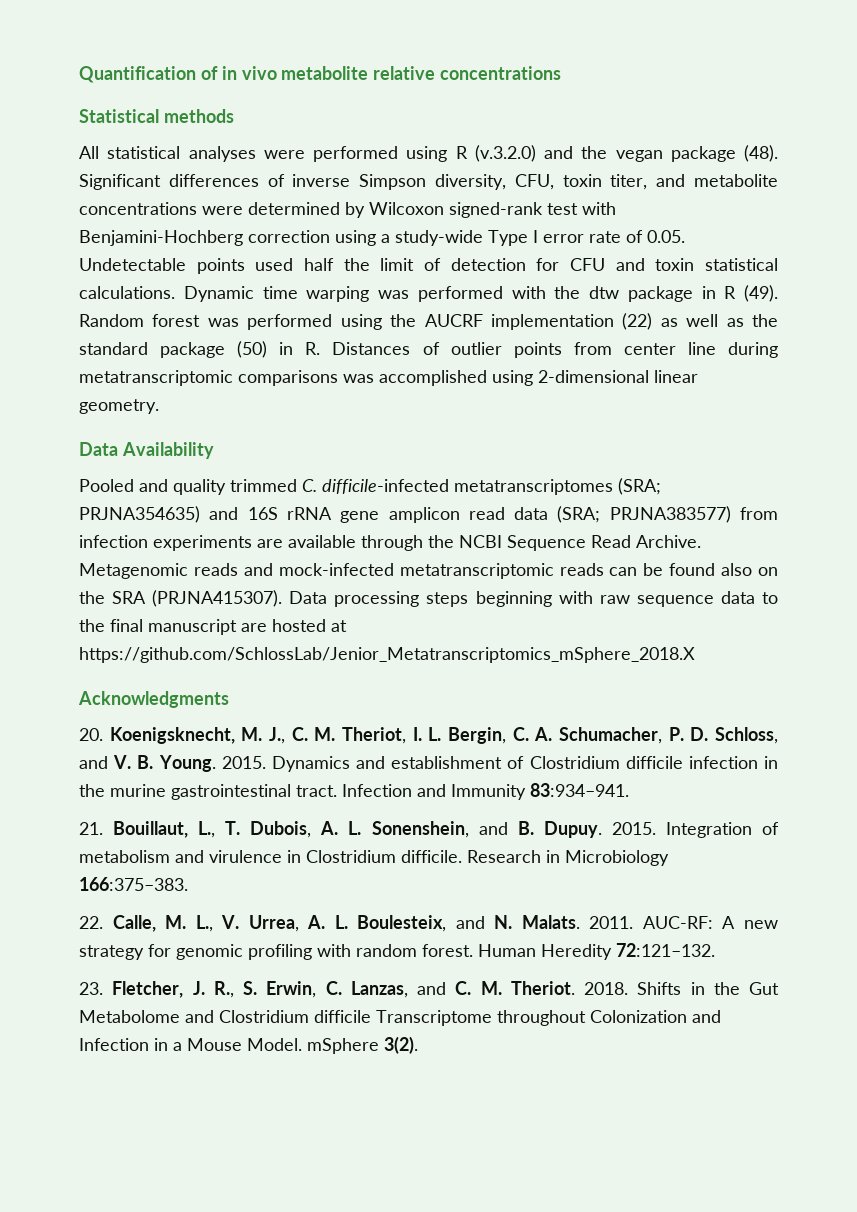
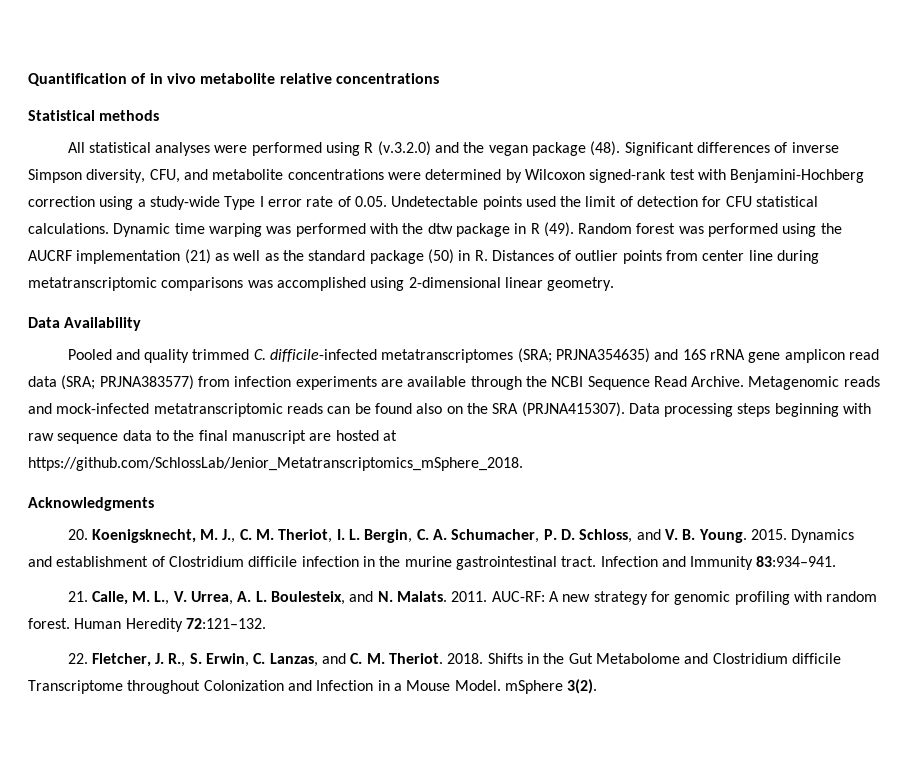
[562,174,648,190] toxin titer, -> (180, 176) none
[304,258,334,271] half -> (556, 201) none
[615,258,695,271] and toxin -> (752, 201) none
[622,313,653,330] (22) -> [184,249,211,264] (21)
[79,647,695,663] https://github.com/SchlossLab/Jenior_Metatranscriptomics_mSphere_2018.X -> [28,457,523,471] https://github.com/SchlossLab/Jenior_Metatranscriptomics_mSphere_2018.
[113,821,780,838] [79,850,669,866] [79,877,188,891] [79,916,103,929] Bouillaut, L., T. Dubois, A. L. Sonenshein, and B. Dupuy. 2015. Integration of metabolism and virulence in Clostridium difficile. Research in Microbiology 166:375–383. // 22. -> (88, 596) none
[79,982,103,995] 23. -> [67,653,88,664] 22.

